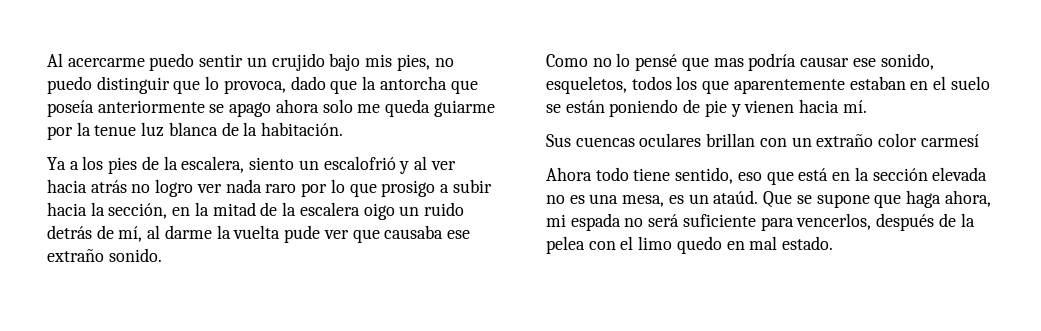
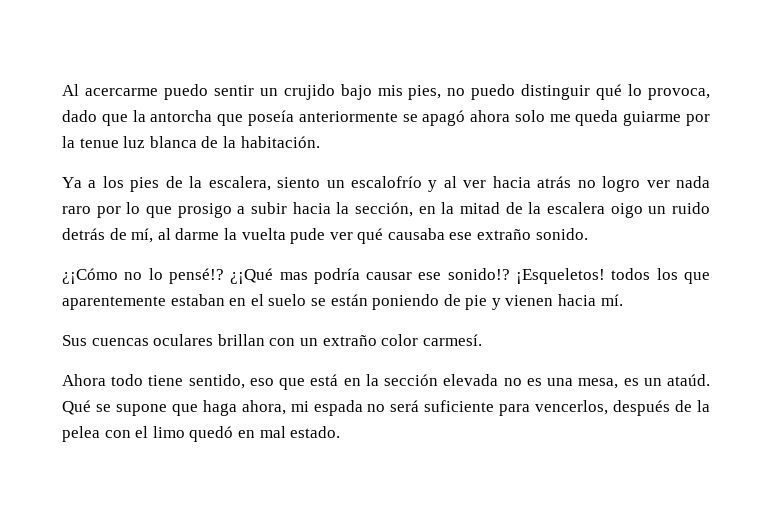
[173,80,201,94] que -> [596,84,623,100] qué
[229,102,272,117] apago -> [422,110,466,126] apagó
[323,156,396,170] escalofrió -> [351,176,423,188] escalofrío
[352,229,380,243] que -> [357,228,384,244] qué
[546,54,588,67] Como -> [62,268,118,284] ¿¡Cómo
[635,54,709,71] pensé que -> [168,268,274,284] pensé!? ¿¡Qué
[880,53,934,70] [546,76,627,94] sonido, esqueletos, -> [447,268,606,284] sonido!? ¡Esqueletos!
[920,134,979,147] carmesí -> [422,334,482,346] carmesí.
[763,191,793,208] Que -> [62,400,91,415] Qué
[676,236,722,254] quedo -> [189,426,234,442] quedó

